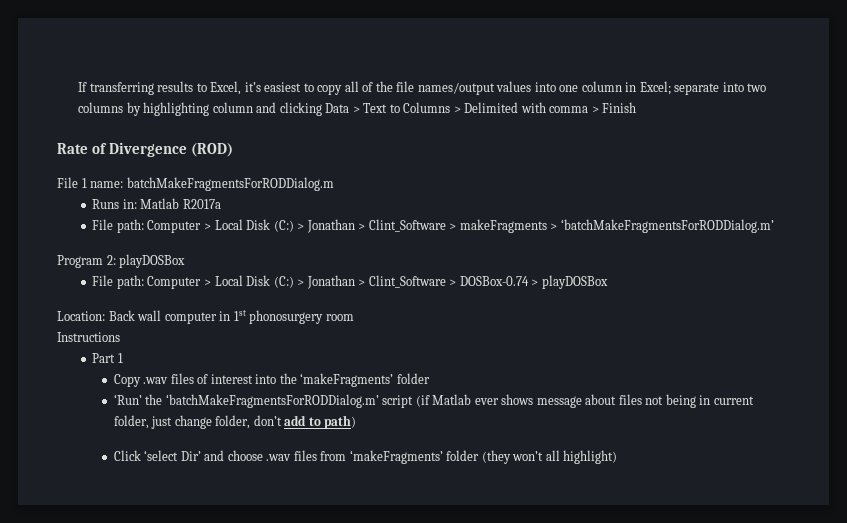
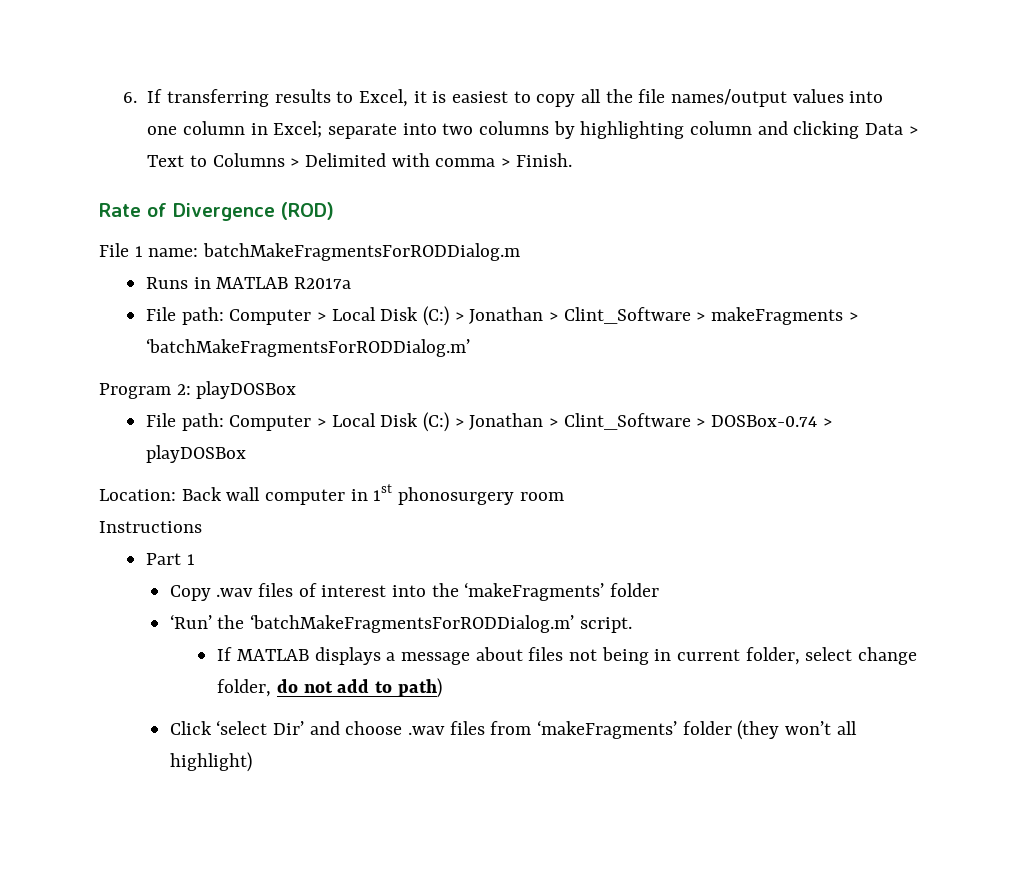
(78, 87) none -> [122,92,137,103] 6.
[244,82,261,92] it’s -> [413,91,447,103] it is
[362,82,374,92] of -> (601, 96) none
[602,102,637,113] Finish -> [515,153,572,167] Finish.
[122,198,180,209] in: Matlab -> [193,277,289,289] in MATLAB
[382,394,534,408] script (if Matlab ever shows -> [579,617,632,633] [217,647,396,665] script. // If MATLAB displays a
[151,416,173,429] just -> [805,647,853,661] select
[253,415,282,426] don’t -> [276,679,333,693] do not

